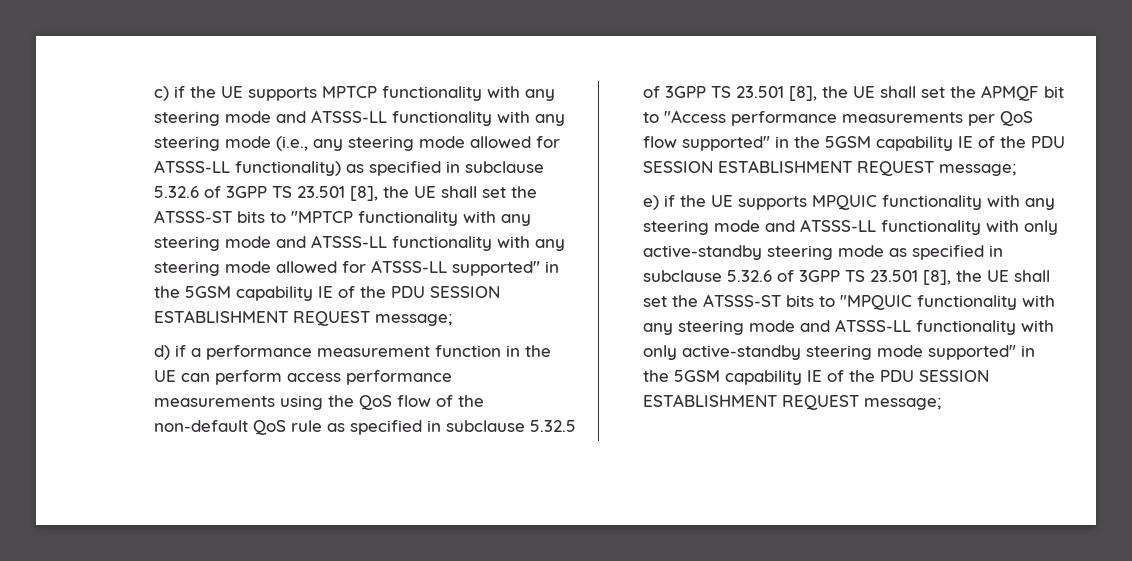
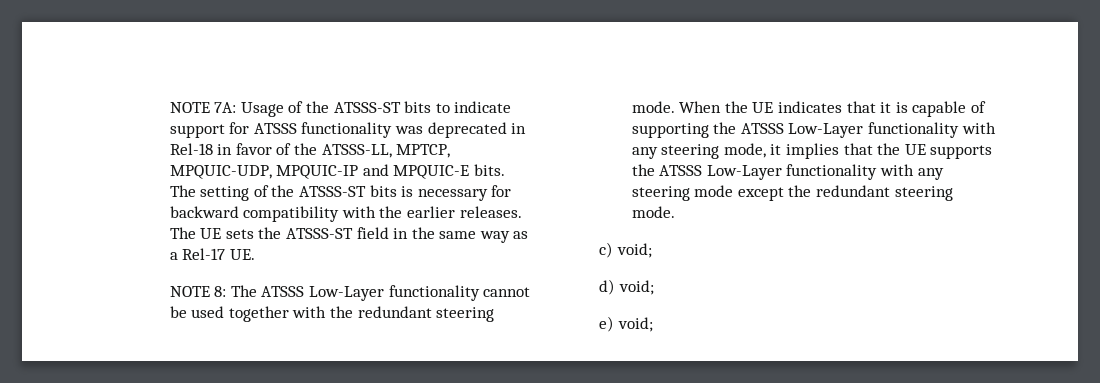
[154,86,556,101] [154,110,566,126] [154,136,561,151] [154,160,545,176] [154,186,538,201] [154,210,532,226] [154,235,566,251] [154,260,560,276] [154,286,501,301] [154,310,453,326] [154,345,552,360] [154,370,453,385] [154,395,485,410] [154,420,577,435] [643,85,1065,101] [643,110,1034,126] [643,136,1066,151] [643,160,1017,176] [643,195,1056,210] [643,219,1059,235] [643,245,1004,260] [643,270,1051,285] [643,294,1056,310] [643,319,1055,335] [643,345,1036,360] [643,370,990,385] [643,394,942,410] c) if the UE supports MPTCP functionality with any steering mode and ATSSS-LL functionality with any steering mode (i.e., any steering mode allowed for ATSSS-LL functionality) as specified in subclause 5.32.6 of 3GPP TS 23.501 [8], the UE shall set the ATSSS-ST bits to "MPTCP functionality with any steering mode and ATSSS-LL functionality with any steering mode allowed for ATSSS-LL supported" in the 5GSM capability IE of the PDU SESSION ESTABLISHMENT REQUEST message; // d) if a performance measurement function in the UE can perform access performance measurements using the QoS flow of the non-default QoS rule as specified in subclause 5.32.5 of 3GPP TS 23.501 [8], the UE shall set the APMQF bit to "Access performance measurements per QoS flow supported" in the 5GSM capability IE of the PDU SESSION ESTABLISHMENT REQUEST message; // e) if the UE supports MPQUIC functionality with any steering mode and ATSSS-LL functionality with only active-standby steering mode as specified in subclause 5.32.6 of 3GPP TS 23.501 [8], the UE shall set the ATSSS-ST bits to "MPQUIC functionality with any steering mode and ATSSS-LL functionality with only active-standby steering mode supported" in the 5GSM capability IE of the PDU SESSION ESTABLISHMENT REQUEST message; -> [169,101,512,117] [169,122,527,138] [169,143,451,158] [169,164,505,179] [169,185,512,201] [169,206,522,222] [169,227,529,243] [169,248,255,260] [169,285,531,301] [169,306,495,322] [631,101,986,117] [631,122,996,138] [631,143,993,159] [631,164,944,180] [631,185,953,201] [631,206,675,218] [599,242,652,258] [599,279,654,295] [599,316,653,332] NOTE 7A: Usage of the ATSSS-ST bits to indicate support for ATSSS functionality was deprecated in Rel-18 in favor of the ATSSS-LL, MPTCP, MPQUIC-UDP, MPQUIC-IP and MPQUIC-E bits. The setting of the ATSSS-ST bits is necessary for backward compatibility with the earlier releases. The UE sets the ATSSS-ST field in the same way as a Rel-17 UE. // NOTE 8: The ATSSS Low-Layer functionality cannot be used together with the redundant steering mode. When the UE indicates that it is capable of supporting the ATSSS Low-Layer functionality with any steering mode, it implies that the UE supports the ATSSS Low-Layer functionality with any steering mode except the redundant steering mode. // c) void; // d) void; // e) void;

